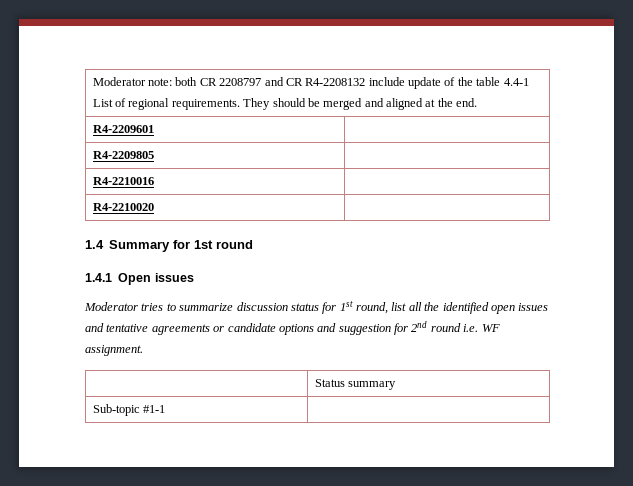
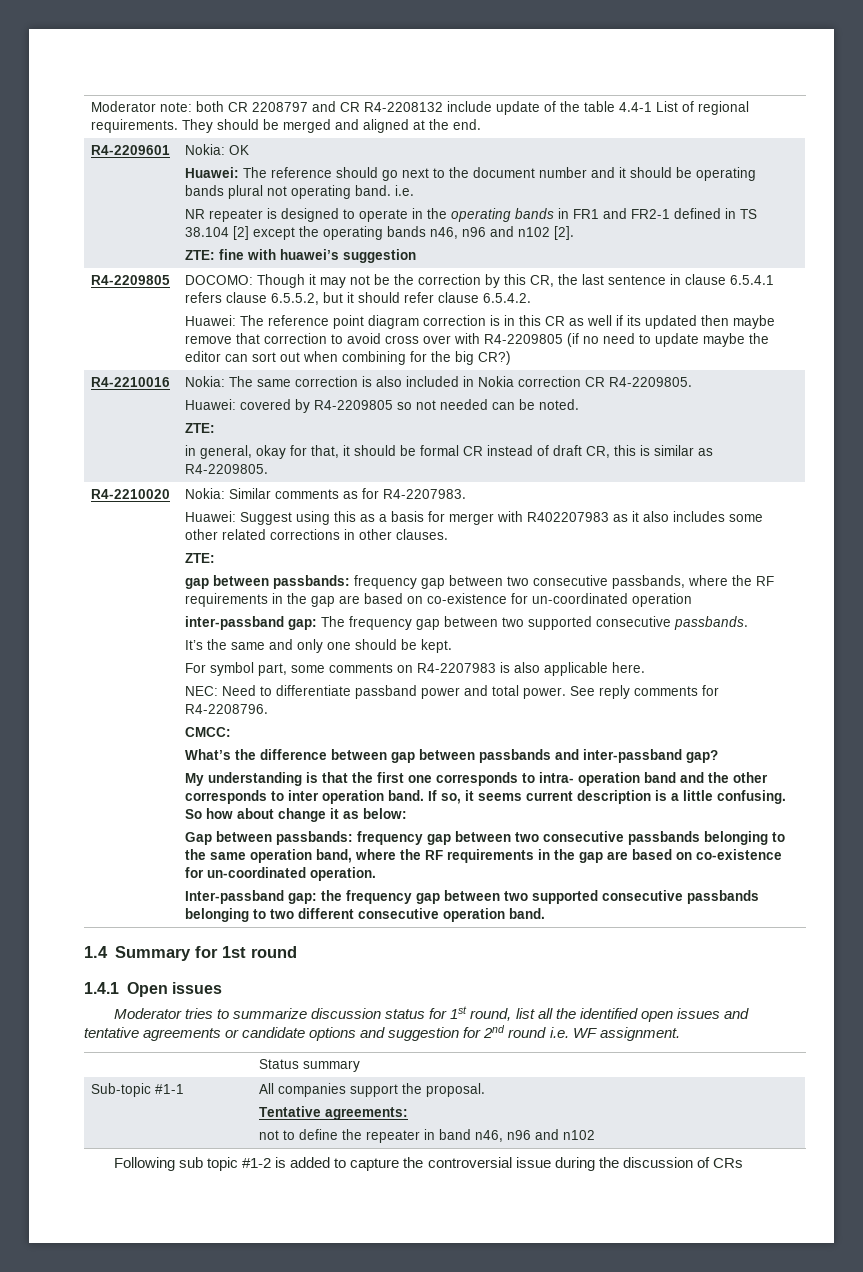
[92,151,154,159] [92,177,154,185] [92,203,154,211] // R4-2209805 | // R4-2210016 | // R4-2210020 | -> [185,144,250,155] [185,167,757,181] [185,185,415,199] [185,208,758,222] [185,226,575,240] [185,249,417,263] [91,275,171,285] [185,274,775,288] [185,292,532,305] [185,315,776,329] [185,333,770,347] [185,351,512,365] [91,377,171,387] [185,376,693,387] [185,399,580,413] [185,423,216,433] [185,445,714,459] [185,464,269,474] [91,489,171,499] [185,488,467,499] [185,511,764,525] [185,529,449,540] [185,553,216,563] [185,575,775,589] [185,593,693,607] [185,616,749,630] [185,639,453,653] [185,662,646,676] [185,685,720,699] [185,704,269,714] [185,727,232,737] [185,749,719,763] [185,772,769,786] [185,790,787,804] [185,808,408,822] [185,831,786,845] [185,849,783,863] [185,867,377,881] [185,890,760,904] [185,908,546,922] Nokia: OK // Huawei: The reference should go next to the document number and it should be operating bands plural not operating band. i.e. // NR repeater is designed to operate in the operating bands in FR1 and FR2-1 defined in TS 38.104 [2] except the operating bands n46, n96 and n102 [2]. // ZTE: fine with huawei’s suggestion // R4-2209805 | DOCOMO: Though it may not be the correction by this CR, the last sentence in clause 6.5.4.1 refers clause 6.5.5.2, but it should refer clause 6.5.4.2. // Huawei: The reference point diagram correction is in this CR as well if its updated then maybe remove that correction to avoid cross over with R4-2209805 (if no need to update maybe the editor can sort out when combining for the big CR?) // R4-2210016 | Nokia: The same correction is also included in Nokia correction CR R4-2209805. // Huawei: covered by R4-2209805 so not needed can be noted. // ZTE: // in general, okay for that, it should be formal CR instead of draft CR, this is similar as R4-2209805. // R4-2210020 | Nokia: Similar comments as for R4-2207983. // Huawei: Suggest using this as a basis for merger with R402207983 as it also includes some other related corrections in other clauses. // ZTE: // gap between passbands: frequency gap between two consecutive passbands, where the RF requirements in the gap are based on co-existence for un-coordinated operation // inter-passband gap: The frequency gap between two supported consecutive passbands. // It’s the same and only one should be kept. // For symbol part, some comments on R4-2207983 is also applicable here. // NEC: Need to differentiate passband power and total power. See reply comments for R4-2208796. // CMCC: // What’s the difference between gap between passbands and inter-passband gap? // My understanding is that the first one corresponds to intra- operation band and the other corresponds to inter operation band. If so, it seems current description is a little confusing. So how about change it as below: // Gap between passbands: frequency gap between two consecutive passbands belonging to the same operation band, where the RF requirements in the gap are based on co-existence for un-coordinated operation. // Inter-passband gap: the frequency gap between two supported consecutive passbands belonging to two different consecutive operation band.
(166, 409) none -> [259,1083,486,1097] [259,1106,409,1120] [259,1129,596,1143] [114,1157,743,1171] All companies support the proposal. // Tentative agreements: // not to define the repeater in band n46, n96 and n102 // Following sub topic #1-2 is added to capture the controversial issue during the discussion of CRs

